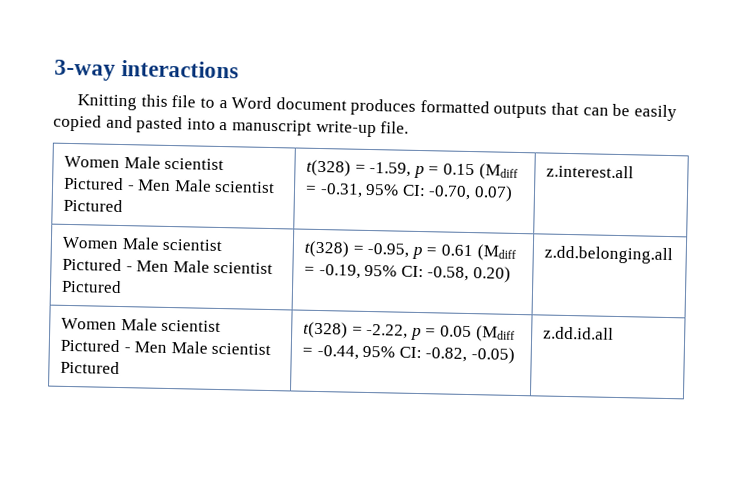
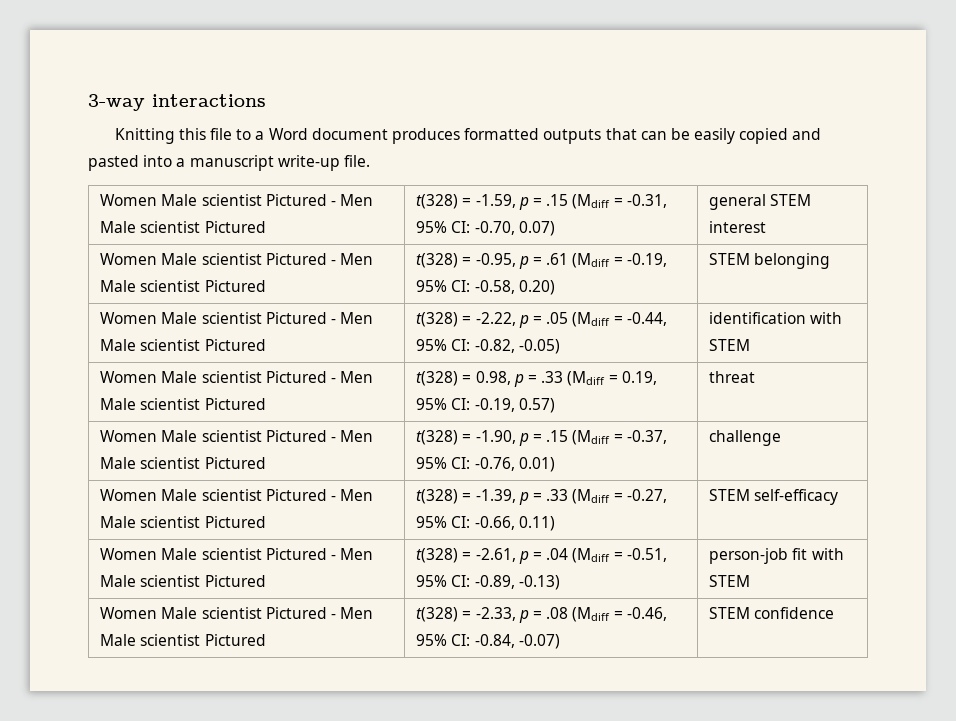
[442,163,475,176] 0.15 -> [546,194,569,206] .15
[545,164,634,179] z.interest.all -> [709,194,812,210] [709,221,767,233] general STEM interest
[440,244,473,257] 0.61 -> [546,253,569,265] .61
[543,245,673,265] z.dd.belonging.all -> [709,253,831,269] STEM belonging
[439,325,472,338] 0.05 -> [546,312,569,324] .05
[542,326,614,340] z.dd.id.all -> [709,312,843,324] [709,339,751,351] [100,371,374,383] [100,398,266,410] [416,371,657,387] [416,398,555,413] [709,371,756,383] [100,430,374,442] [100,457,266,469] [416,430,667,446] [416,457,555,472] [709,430,782,446] [100,489,374,501] [100,516,266,528] [416,489,667,505] [416,516,555,531] [709,489,839,505] [100,548,374,560] [100,575,266,587] [416,548,667,564] [416,575,560,590] [709,548,844,564] [709,575,751,587] [100,607,374,619] [100,634,266,646] [416,607,667,623] [416,634,560,649] [709,607,835,619] identification with STEM // Women Male scientist Pictured - Men Male scientist Pictured | t(328) = 0.98, p = .33 (Mdiff = 0.19, 95% CI: -0.19, 0.57) | threat // Women Male scientist Pictured - Men Male scientist Pictured | t(328) = -1.90, p = .15 (Mdiff = -0.37, 95% CI: -0.76, 0.01) | challenge // Women Male scientist Pictured - Men Male scientist Pictured | t(328) = -1.39, p = .33 (Mdiff = -0.27, 95% CI: -0.66, 0.11) | STEM self-efficacy // Women Male scientist Pictured - Men Male scientist Pictured | t(328) = -2.61, p = .04 (Mdiff = -0.51, 95% CI: -0.89, -0.13) | person-job fit with STEM // Women Male scientist Pictured - Men Male scientist Pictured | t(328) = -2.33, p = .08 (Mdiff = -0.46, 95% CI: -0.84, -0.07) | STEM confidence

